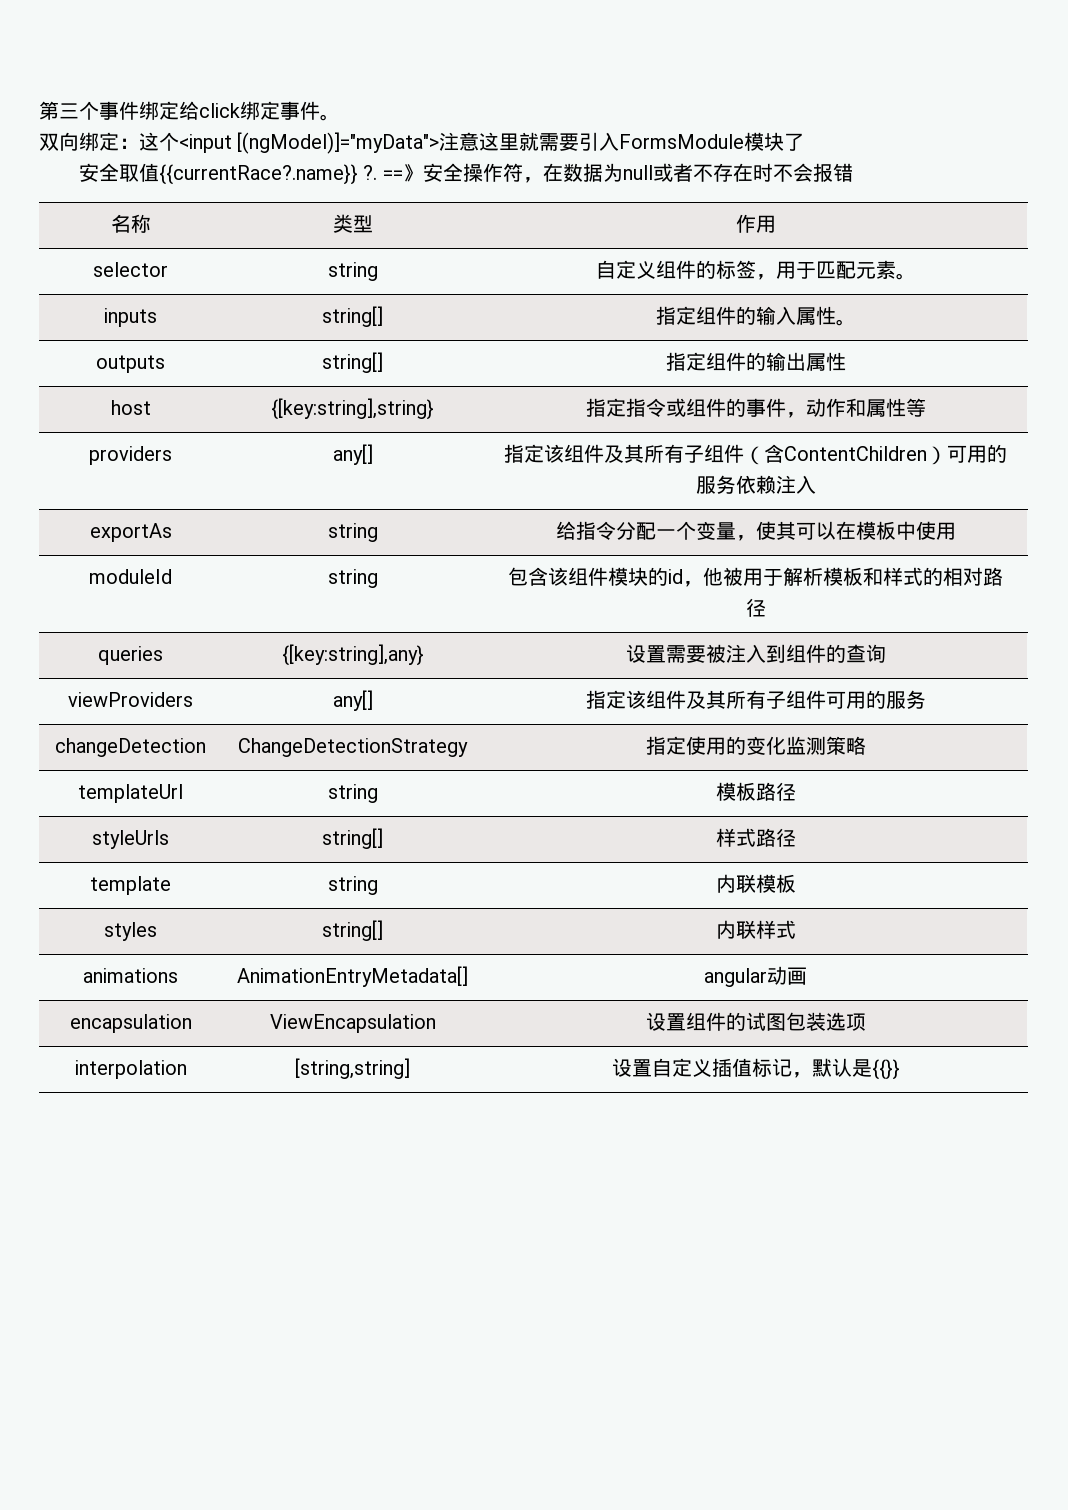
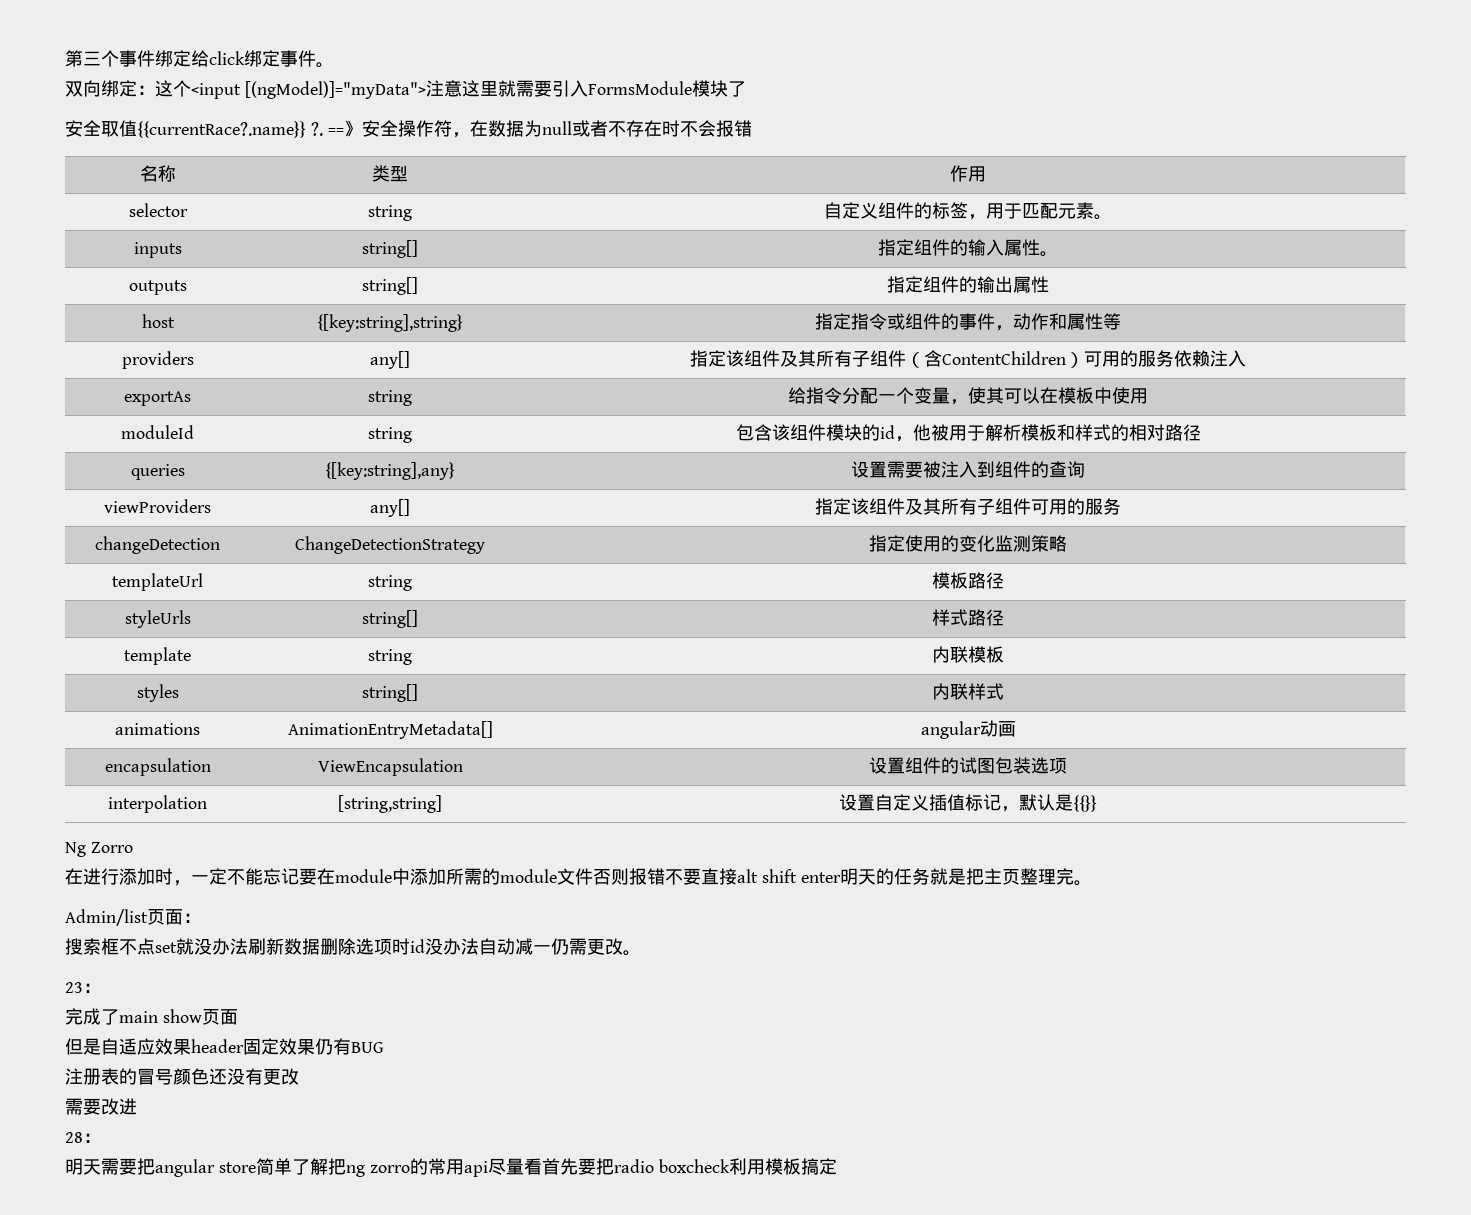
(900, 1069) none -> [65,842,133,857] [65,868,1092,886] [65,909,201,926] [65,938,641,956] [65,982,101,993] [65,1008,238,1025] [65,1038,384,1055] [65,1068,299,1085] [65,1098,137,1115] [65,1132,101,1143] [65,1158,837,1177] // Ng Zorro // 在进行添加时，一定不能忘记要在module中添加所需的module文件否则报错不要直接alt shift enter明天的任务就是把主页整理完。 // Admin/list页面： // 搜索框不点set就没办法刷新数据删除选项时id没办法自动减一仍需更改。 // 23： // 完成了main show页面 // 但是自适应效果header固定效果仍有BUG // 注册表的冒号颜色还没有更改 // 需要改进 // 28： // 明天需要把angular store简单了解把ng zorro的常用api尽量看首先要把radio boxcheck利用模板搞定

